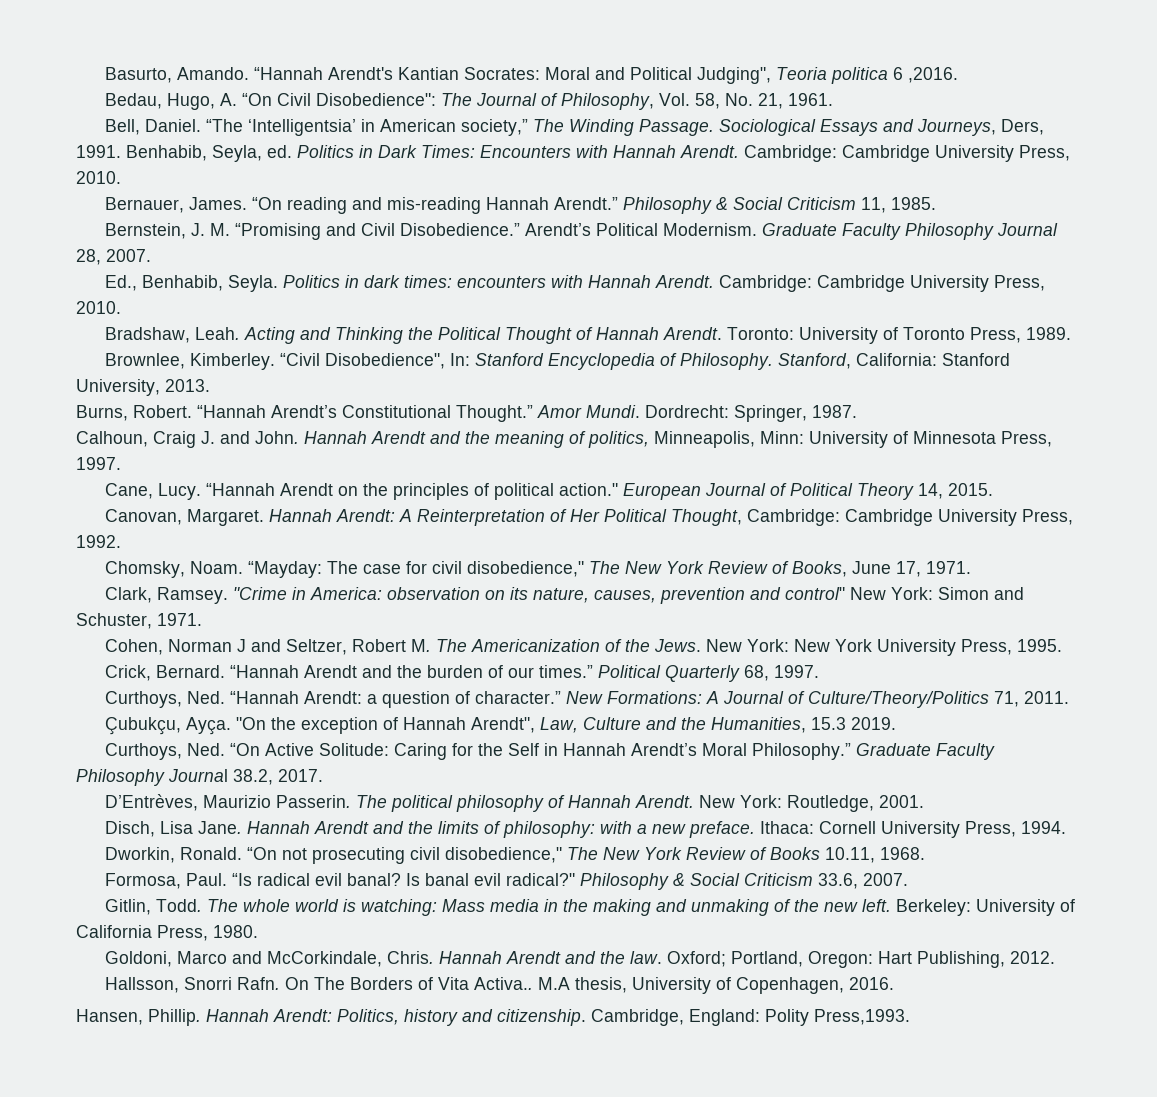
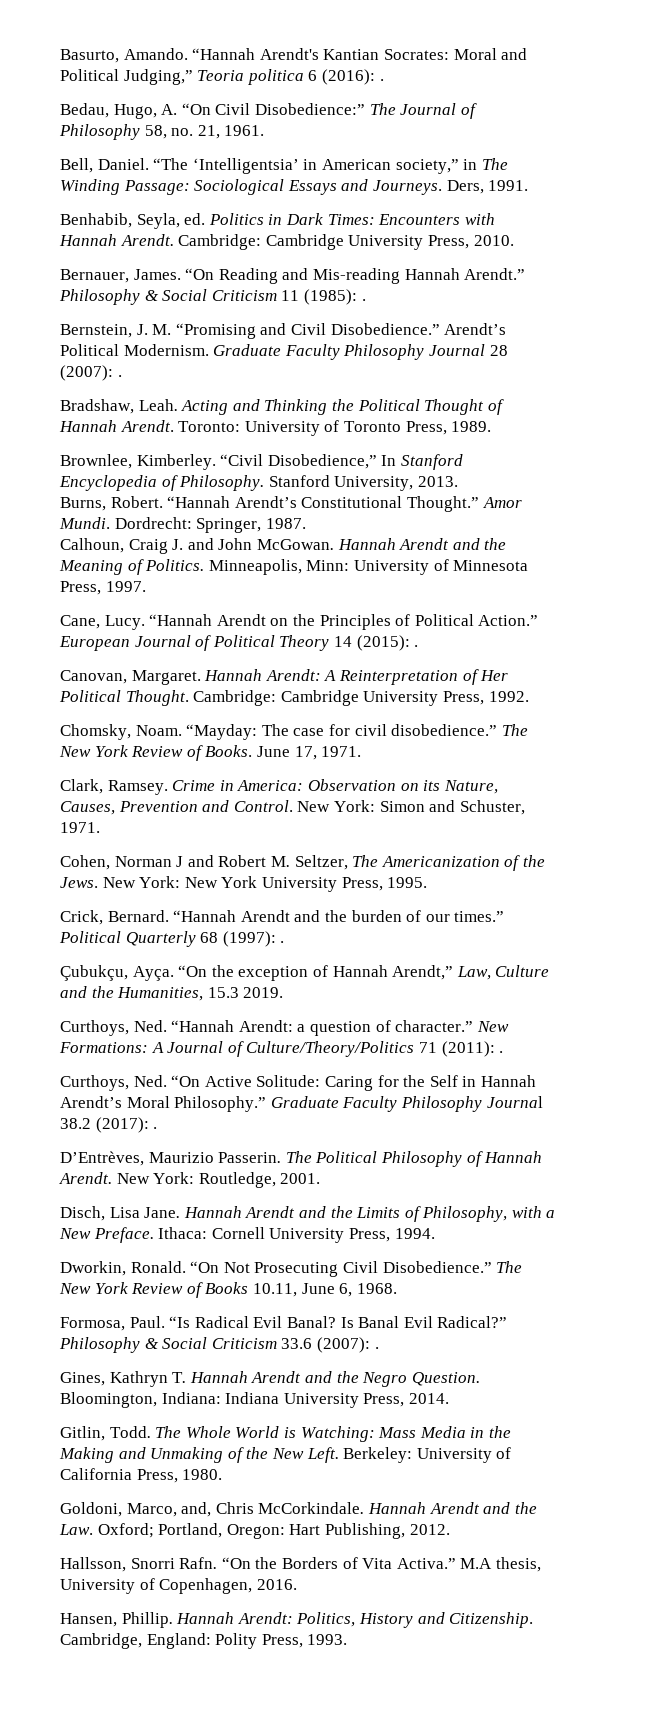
[697,67,772,84] Judging", -> [123,69,193,85] Judging,”
[908,67,959,83] ,2016. -> [321,69,384,85] (2016): .
[316,93,437,106] Disobedience": -> [254,103,365,115] Disobedience:”
[561,93,754,110] Philosophy, Vol. 58, No. -> [59,124,194,140] Philosophy 58, no.
(529, 127) none -> [463,159,478,170] in
[639,119,715,136] Passage. -> [123,180,190,195] Passage:
[917,119,997,136] Journeys, -> [372,180,442,195] Journeys.
(121, 151) none -> (529, 185) //
[287,197,482,214] reading and mis-reading -> [218,268,400,284] Reading and Mis-reading
[861,197,937,213] 11, 1985. -> [281,289,366,305] 11 (1985): .
[76,249,151,265] [105,275,1046,292] [76,301,121,314] 28, 2007. // Ed., Benhabib, Seyla. Politics in dark times: encounters with Hannah Arendt. Cambridge: Cambridge University Press, 2010. -> [489,345,508,356] [60,365,122,381] 28 (2007): .
[325,353,471,369] Disobedience", In: -> [267,454,397,469] Disobedience,” In
[778,353,938,369] Stanford, California: -> (265, 483) none
[255,431,649,448] John. Hannah Arendt and the meaning of politics, -> [218,538,507,550] [59,559,205,575] John McGowan. Hannah Arendt and the Meaning of Politics.
[393,483,619,500] principles of political action." -> [319,614,539,630] Principles of Political Action.”
[918,483,994,499] 14, 2015. -> [333,635,419,651] 14 (2015): .
[671,509,743,526] Thought, -> [125,690,189,706] Thought.
[467,561,848,577] disobedience," The New York Review of Books, -> [391,724,528,736] [59,745,253,761] disobedience.” The New York Review of Books.
[233,587,288,600] "Crime -> [172,780,216,791] Crime
[387,587,481,600] observation -> [307,779,396,791] Observation
[533,587,846,604] nature, causes, prevention and control" -> [443,780,498,794] [60,800,293,815] Nature, Causes, Prevention and Control.
[286,639,348,655] Seltzer, -> (214, 861) none
(432, 645) none -> [294,855,348,870] Seltzer,
[744,665,820,681] 68, 1997. -> [200,931,285,947] [60,965,550,981] [60,986,284,1001] 68 (1997): . // Çubukçu, Ayça. “On the exception of Hannah Arendt,” Law, Culture and the Humanities, 15.3 2019.
[994,691,1070,707] [105,717,897,735] 71, 2011. // Çubukçu, Ayça. "On the exception of Hannah Arendt", Law, Culture and the Humanities, 15.3 2019. -> [418,1041,504,1057] 71 (2011): .
[233,769,323,785] 38.2, 2017. -> [60,1117,158,1133] 38.2 (2017): .
[391,795,545,812] political philosophy -> [315,1151,462,1167] Political Philosophy
[438,821,756,838] limits of philosophy: with a new preface. -> [356,1206,556,1222] [59,1227,154,1243] Limits of Philosophy, with a New Preface.
[282,847,563,864] not prosecuting civil disobedience," -> [223,1261,492,1277] Not Prosecuting Civil Disobedience.”
(876, 855) none -> [301,1283,353,1297] June 6,
[257,873,909,890] [105,899,892,916] radical evil banal? Is banal evil radical?" Philosophy & Social Criticism 33.6, 2007. // Gitlin, Todd. The whole world is watching: Mass media in the making and unmaking of the new left. -> [194,1316,508,1328] [59,1337,379,1353] [60,1371,480,1387] [60,1392,449,1408] [60,1426,511,1442] [59,1447,339,1463] Radical Evil Banal? Is Banal Evil Radical?” Philosophy & Social Criticism 33.6 (2007): . // Gines, Kathryn T. Hannah Arendt and the Negro Question. Bloomington, Indiana: Indiana University Press, 2014. // Gitlin, Todd. The Whole World is Watching: Mass Media in the Making and Unmaking of the New Left.
[177,951,663,967] Marco and McCorkindale, Chris. Hannah Arendt and the law. -> [126,1502,537,1517] [59,1524,93,1535] Marco, and, Chris McCorkindale. Hannah Arendt and the Law.
[285,977,346,990] On The -> [221,1557,278,1569] “On the
[474,977,534,990] Activa.. -> [396,1558,456,1569] Activa.”
[404,1009,586,1026] history and citizenship. -> [358,1612,534,1628] History and Citizenship.
[814,1009,910,1025] Press,1993. -> [261,1634,348,1648] Press, 1993.

